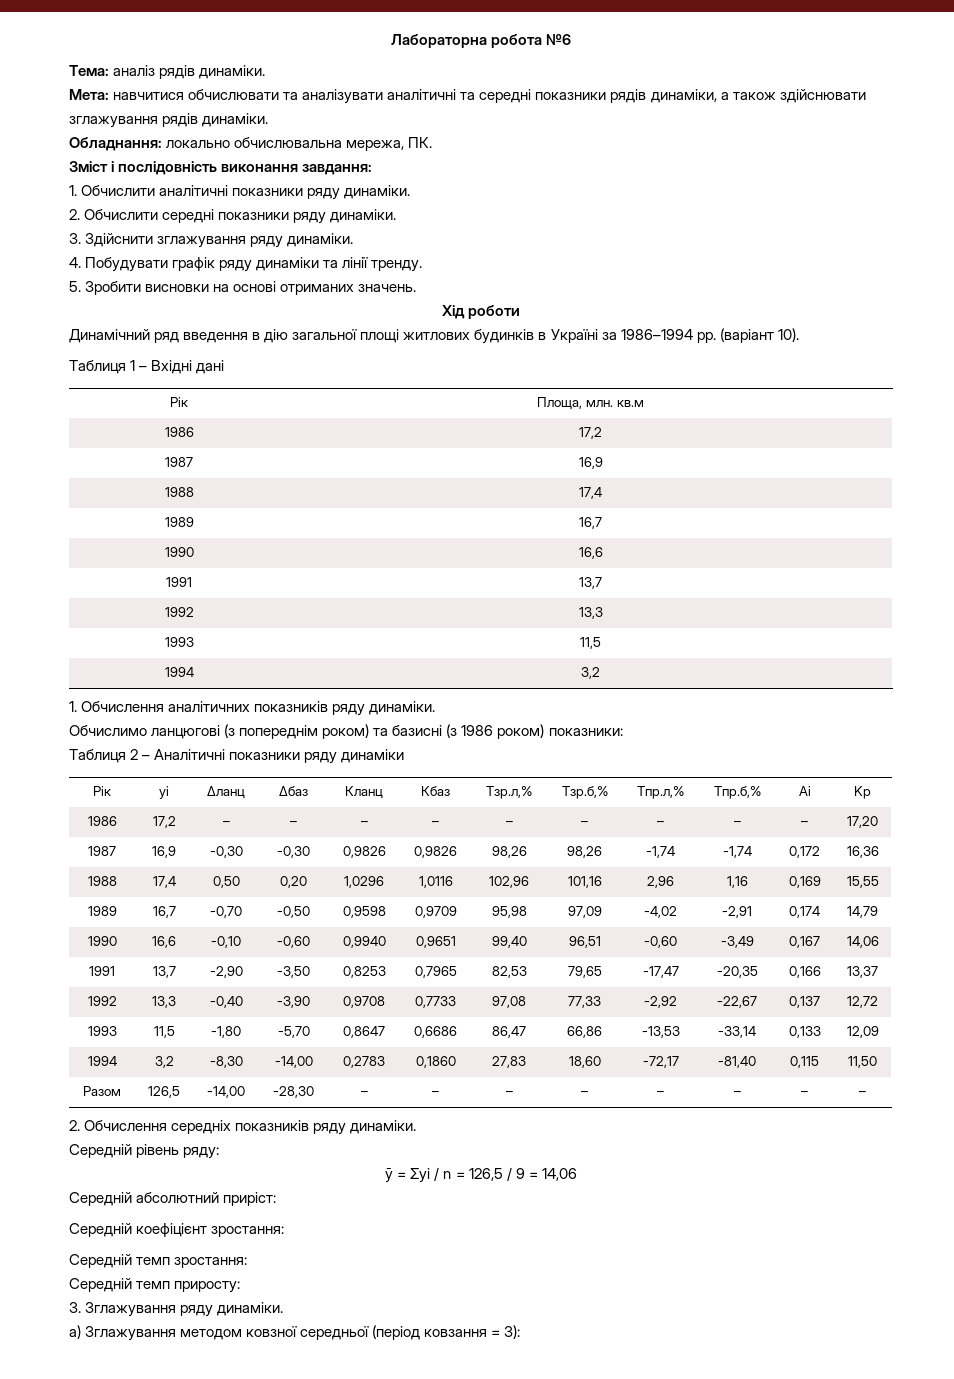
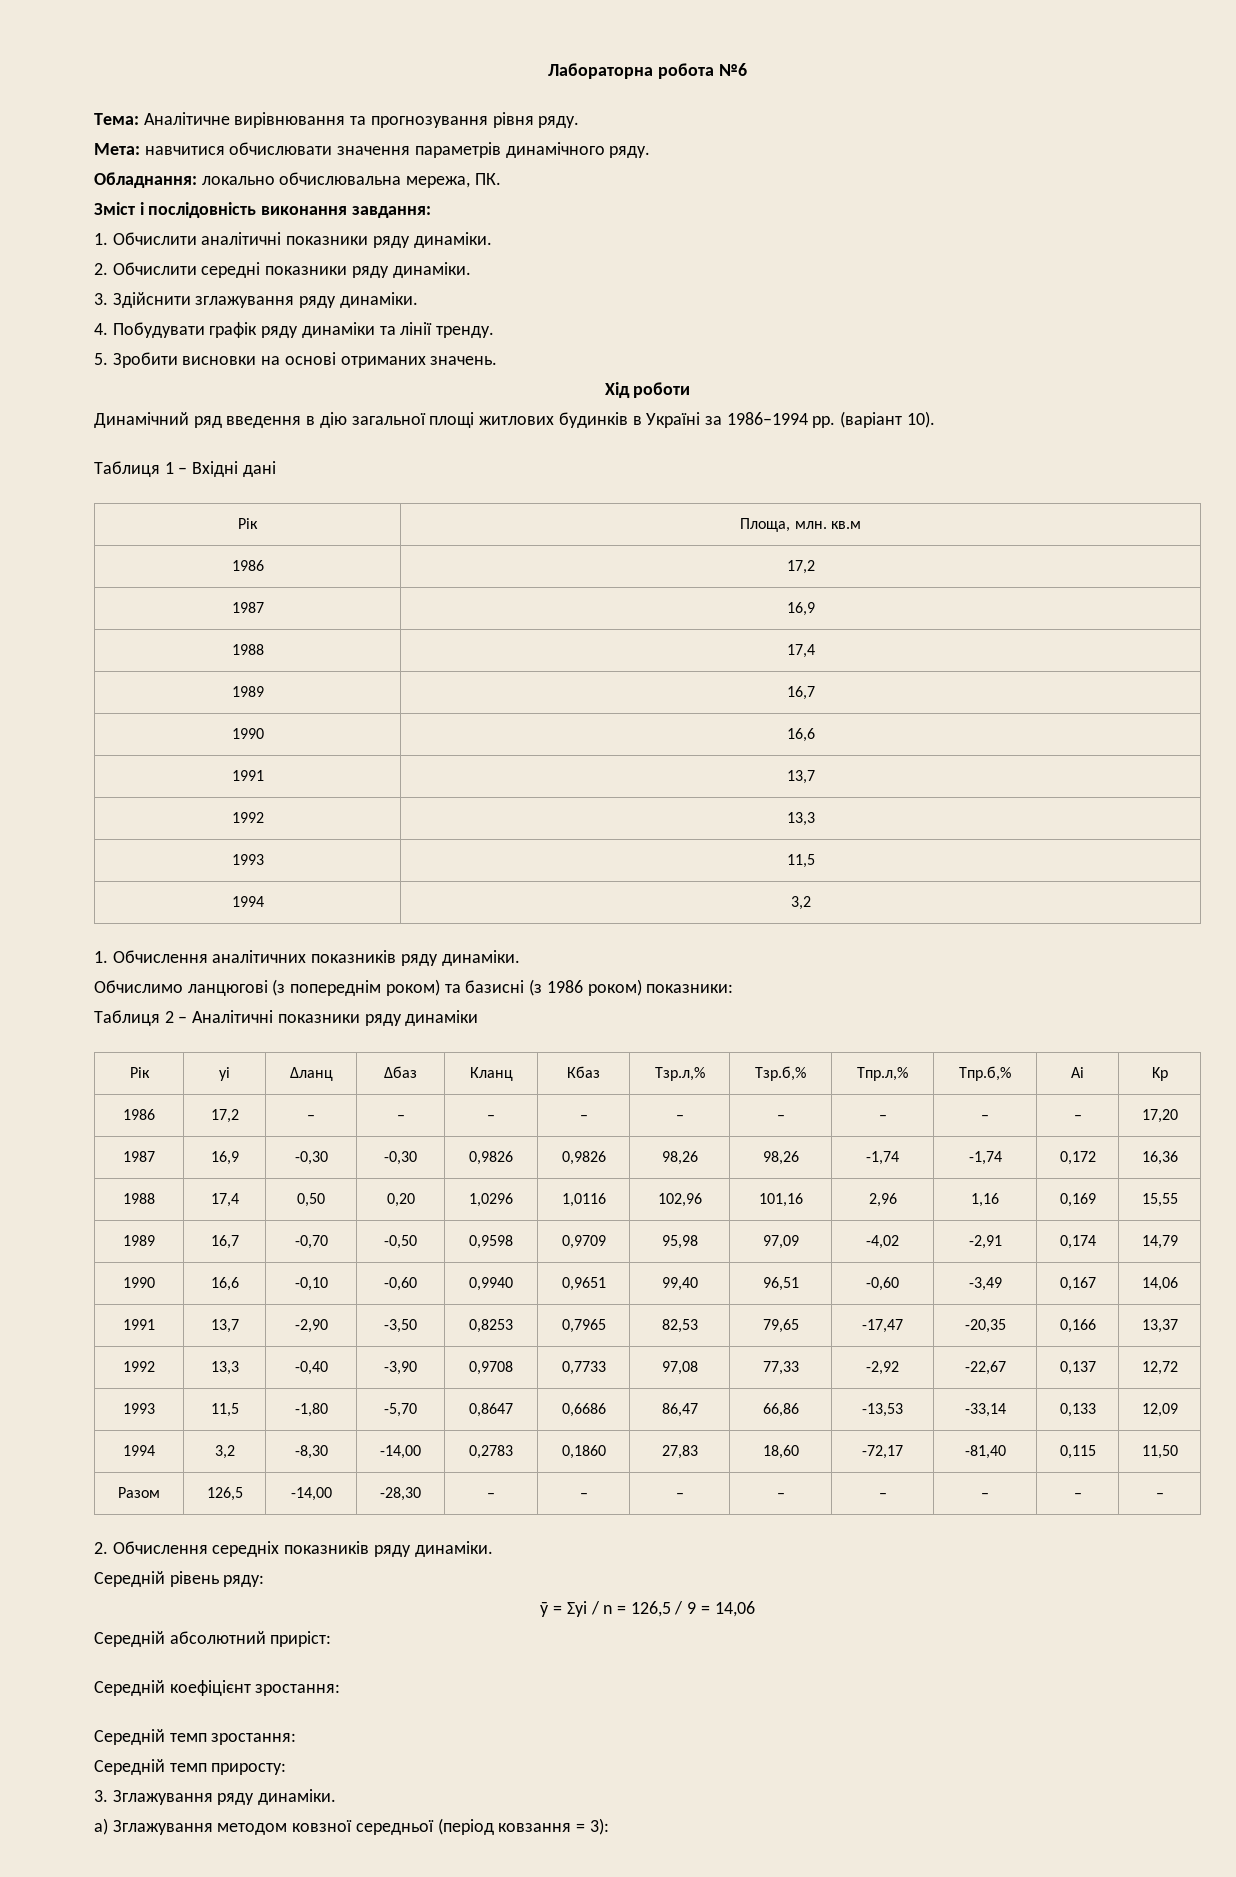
[113,65,266,79] [69,89,866,104] [69,113,269,128] аналіз рядів динаміки. // Мета: навчитися обчислювати та аналізувати аналітичні та середні показники рядів динаміки, а також здійснювати зглажування рядів динаміки. -> [143,112,580,128] [94,142,651,158] Аналітичне вирівнювання та прогнозування рівня ряду. // Мета: навчитися обчислювати значення параметрів динамічного ряду.

